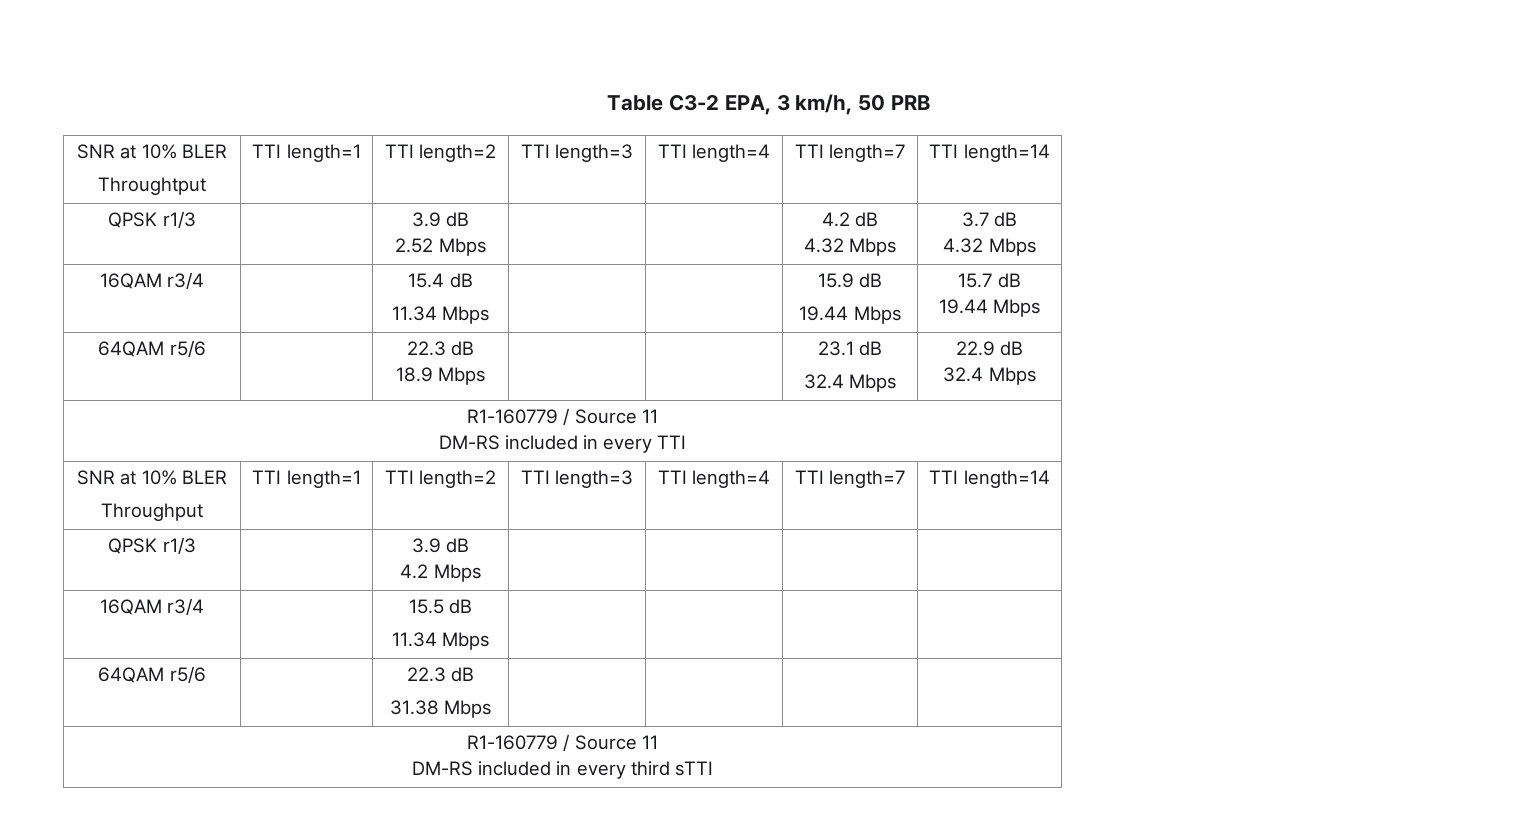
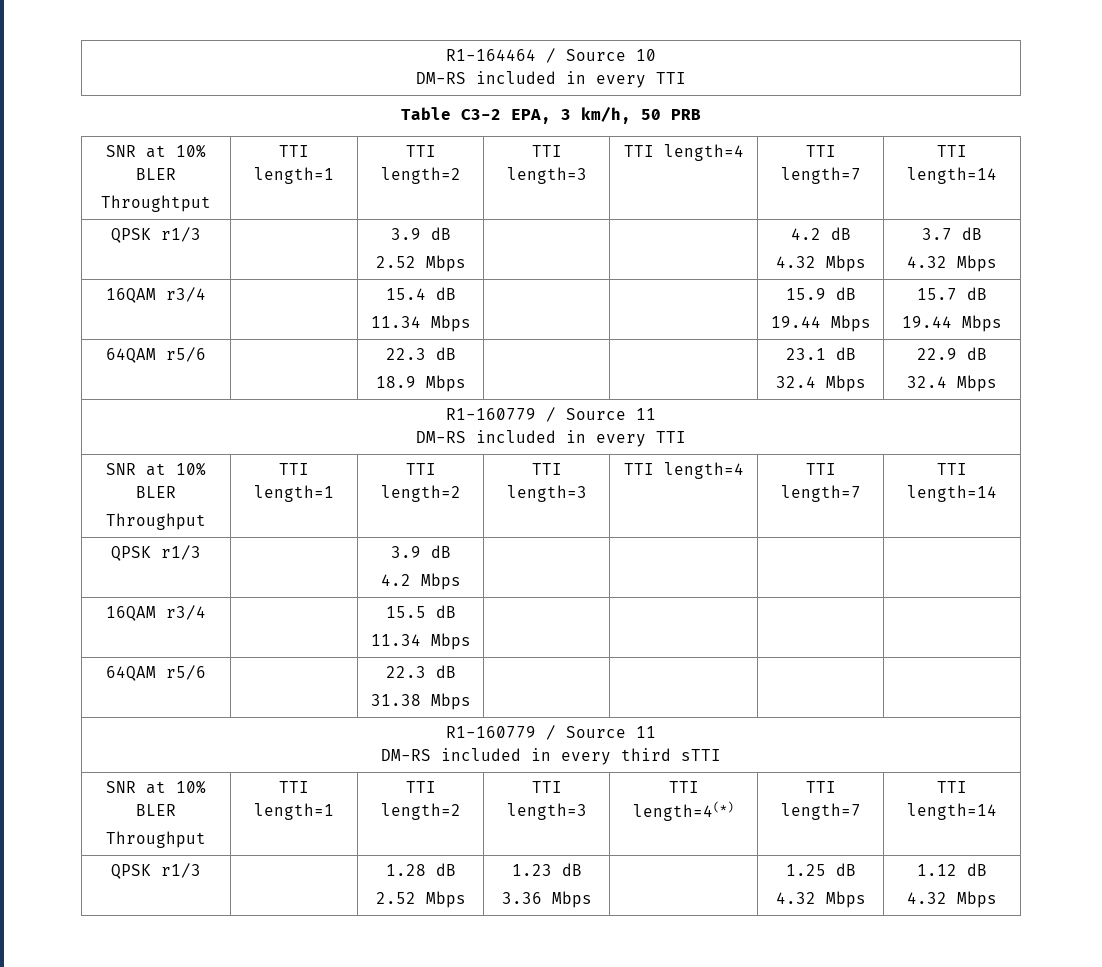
(607, 103) none -> [446,48,656,63] [416,71,686,88] R1-164464 / Source 10 // DM-RS included in every TTI //
(713, 768) none -> [106,780,206,794] [136,804,176,816] [106,831,206,848] [279,781,309,793] [254,803,334,820] [405,781,436,793] [380,803,461,820] [531,781,562,793] [506,803,587,820] [668,781,699,793] [633,801,734,821] [805,781,836,793] [780,803,861,820] [937,781,967,793] [907,803,997,820] [111,863,201,879] [385,863,456,876] [375,891,466,908] [511,863,582,876] [501,891,592,908] [785,863,856,876] [775,891,866,908] [917,863,987,876] [907,891,997,908] // SNR at 10% BLER // Throughput | TTI length=1 | TTI length=2 | TTI length=3 | TTI length=4(*) | TTI length=7 | TTI length=14 // QPSK r1/3 | | 1.28 dB // 2.52 Mbps | 1.23 dB // 3.36 Mbps | | 1.25 dB // 4.32 Mbps | 1.12 dB // 4.32 Mbps

